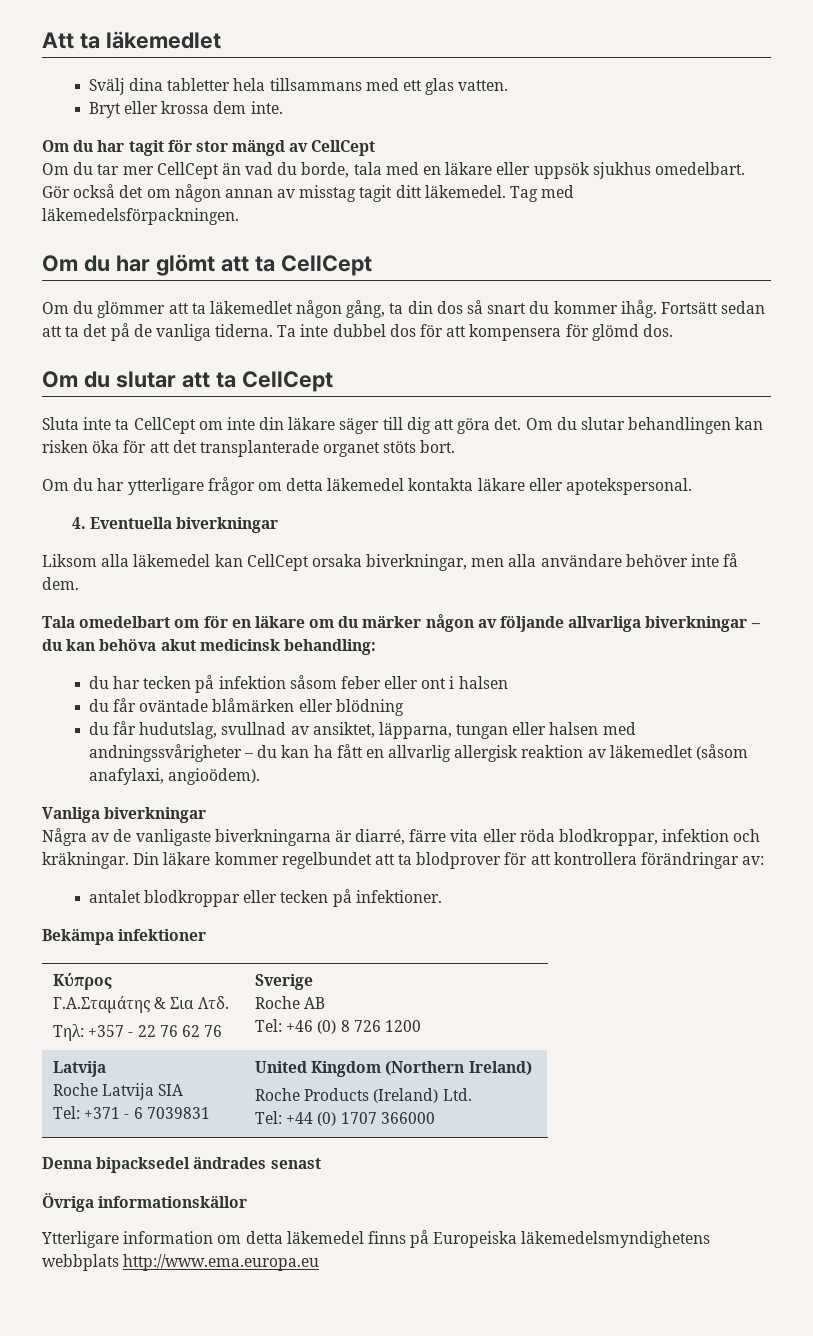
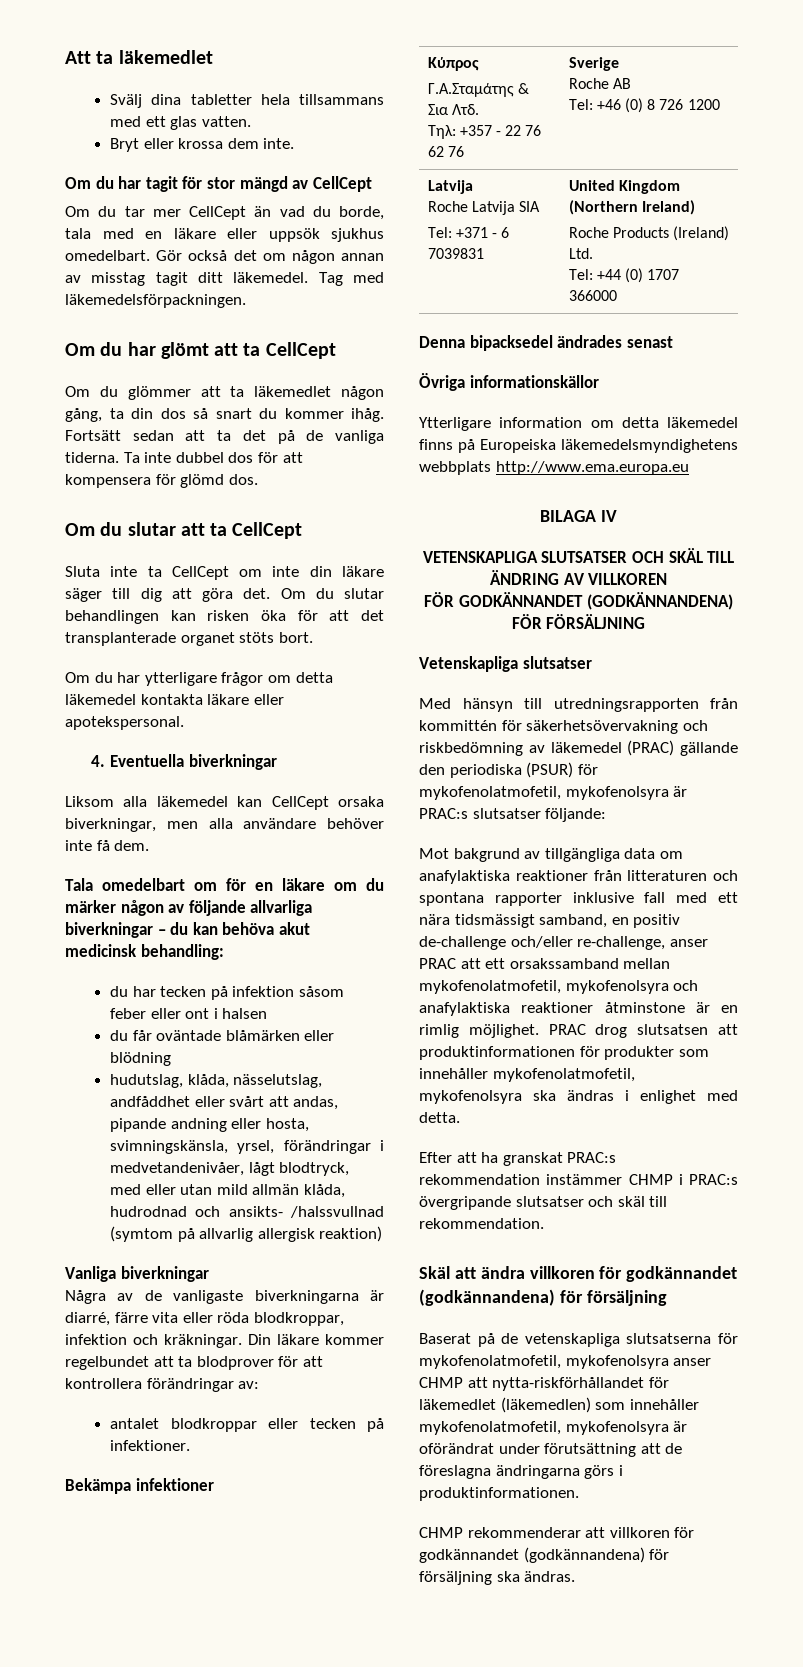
[88,721,636,739] [88,744,749,762] [88,768,260,785] du får hudutslag, svullnad av ansiktet, läpparna, tungan eller halsen med andningssvårigheter – du kan ha fått en allvarlig allergisk reaktion av läkemedlet (såsom anafylaxi, angioödem). -> [110,1074,323,1088] [110,1096,339,1110] [110,1118,309,1132] [110,1140,384,1154] [110,1162,350,1176] [110,1184,345,1198] [110,1206,384,1218] [110,1226,383,1242] hudutslag, klåda, nässelutslag, andfåddhet eller svårt att andas, pipande andning eller hosta, svimningskänsla, yrsel, förändringar i medvetandenivåer, lågt blodtryck, med eller utan mild allmän klåda, hudrodnad och ansikts- /halssvullnad (symtom på allvarlig allergisk reaktion)
(320, 1262) none -> [540,510,617,522] [422,548,735,563] [489,570,668,585] [424,592,733,610] [511,614,646,629] [419,656,592,672] [419,698,738,712] [419,720,708,734] [419,740,738,756] [419,762,598,778] [419,786,688,800] [419,808,607,822] [419,848,683,862] [419,870,738,884] [419,892,738,906] [419,914,681,928] [419,936,708,950] [419,958,671,969] [419,980,699,994] [419,1002,738,1016] [419,1024,738,1038] [419,1046,709,1060] [419,1068,635,1082] [419,1090,738,1104] [419,1112,460,1123] [419,1152,617,1166] [419,1174,738,1185] [419,1196,668,1210] [419,1218,544,1229] [419,1266,738,1282] [419,1289,667,1306] [419,1333,738,1347] [419,1355,712,1369] [419,1377,669,1391] [419,1397,699,1413] [419,1421,688,1435] [419,1443,683,1457] [419,1465,623,1479] [419,1487,579,1501] [419,1527,695,1538] [419,1547,670,1563] [419,1571,576,1585] // BILAGA IV // VETENSKAPLIGA SLUTSATSER OCH SKÄL TILL ÄNDRING AV VILLKOREN // FÖR GODKÄNNANDET (GODKÄNNANDENA) FÖR FÖRSÄLJNING // Vetenskapliga slutsatser // Med hänsyn till utredningsrapporten från kommittén för säkerhetsövervakning och riskbedömning av läkemedel (PRAC) gällande den periodiska (PSUR) för mykofenolatmofetil, mykofenolsyra är PRAC:s slutsatser följande: // Mot bakgrund av tillgängliga data om anafylaktiska reaktioner från litteraturen och spontana rapporter inklusive fall med ett nära tidsmässigt samband, en positiv de-challenge och/eller re-challenge, anser PRAC att ett orsakssamband mellan mykofenolatmofetil, mykofenolsyra och anafylaktiska reaktioner åtminstone är en rimlig möjlighet. PRAC drog slutsatsen att produktinformationen för produkter som innehåller mykofenolatmofetil, mykofenolsyra ska ändras i enlighet med detta. // Efter att ha granskat PRAC:s rekommendation instämmer CHMP i PRAC:s övergripande slutsatser och skäl till rekommendation. // Skäl att ändra villkoren för godkännandet (godkännandena) för försäljning // Baserat på de vetenskapliga slutsatserna för mykofenolatmofetil, mykofenolsyra anser CHMP att nytta-riskförhållandet för läkemedlet (läkemedlen) som innehåller mykofenolatmofetil, mykofenolsyra är oförändrat under förutsättning att de föreslagna ändringarna görs i produktinformationen. // CHMP rekommenderar att villkoren för godkännandet (godkännandena) för försäljning ska ändras.

